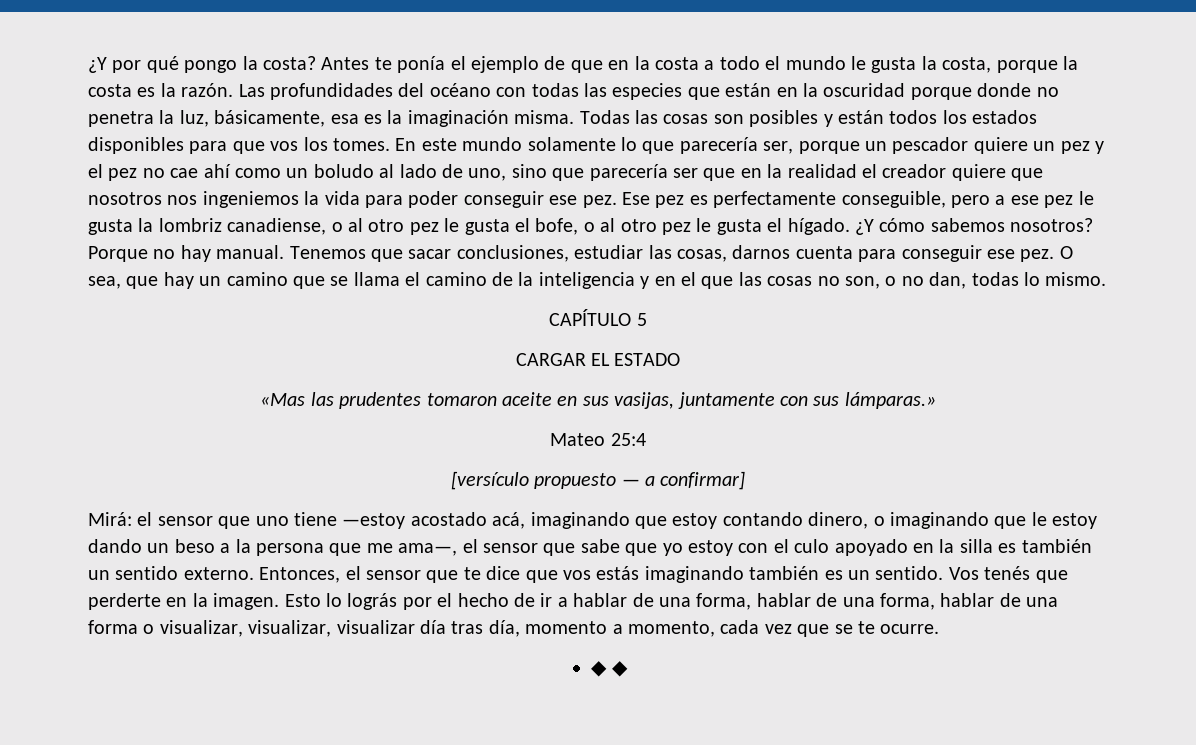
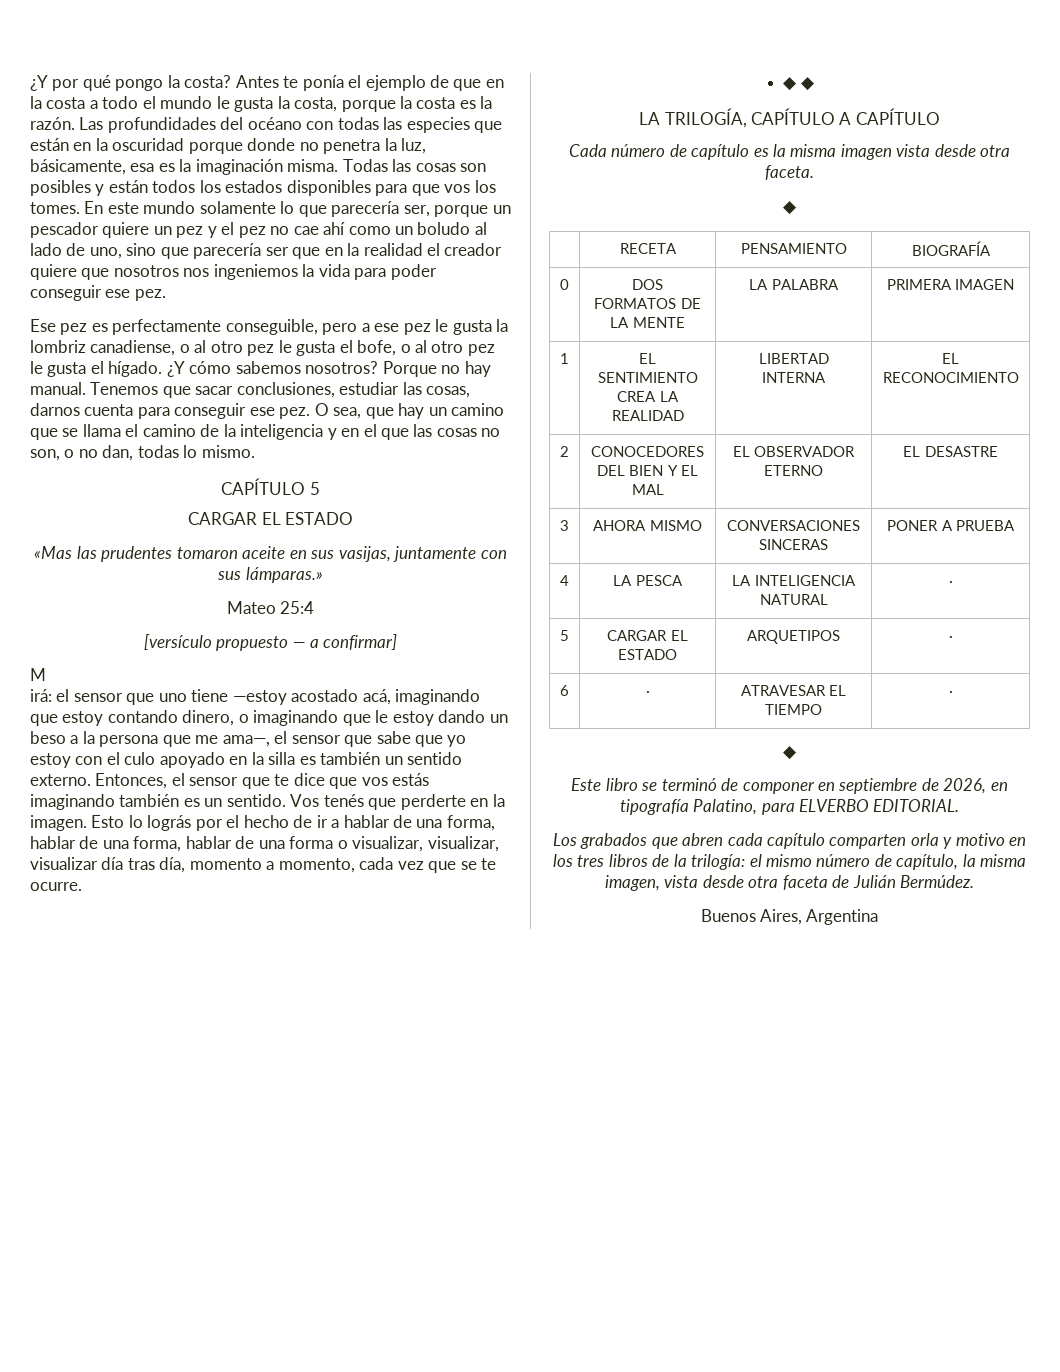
(617, 201) none -> (166, 295) //
[88,512,132,526] Mirá: -> [30,668,46,681] [30,689,52,702] M // irá:
(628, 669) none -> [639,108,940,128] [568,144,1011,160] [765,165,814,180] [783,201,797,215] [619,243,677,254] [740,243,847,254] [911,241,991,256] [560,279,569,290] [632,279,663,290] [594,298,701,309] [610,317,685,328] [749,279,839,290] [886,279,1015,290] [560,353,569,364] [639,353,656,364] [597,372,698,383] [617,391,679,402] [611,410,684,421] [758,353,829,364] [762,372,826,383] [942,353,959,364] [882,372,1019,383] [560,446,569,457] [591,446,704,457] [597,465,698,476] [631,484,664,495] [732,446,856,457] [764,465,823,476] [903,446,998,457] [560,520,569,531] [593,520,702,531] [727,520,860,531] [759,539,828,550] [887,520,1015,531] [560,575,569,586] [613,575,683,586] [732,575,856,586] [759,594,828,605] [948,581,953,586] [560,630,569,641] [607,630,688,641] [618,649,677,660] [747,630,840,644] [948,636,953,641] [560,685,569,696] [645,691,650,696] [740,685,847,696] [765,704,822,715] [948,691,953,696] [783,746,797,760] [571,778,1008,794] [619,799,960,815] [552,833,1027,849] [552,854,1027,870] [604,875,975,891] [700,909,879,925] // LA TRILOGÍA, CAPÍTULO A CAPÍTULO // Cada número de capítulo es la misma imagen vista desde otra faceta. // ◆ // | RECETA | PENSAMIENTO | BIOGRAFÍA // 0 | DOS FORMATOS DE LA MENTE | LA PALABRA | PRIMERA IMAGEN // 1 | EL SENTIMIENTO CREA LA REALIDAD | LIBERTAD INTERNA | EL RECONOCIMIENTO // 2 | CONOCEDORES DEL BIEN Y EL MAL | EL OBSERVADOR ETERNO | EL DESASTRE // 3 | AHORA MISMO | CONVERSACIONES SINCERAS | PONER A PRUEBA // 4 | LA PESCA | LA INTELIGENCIA NATURAL | · // 5 | CARGAR EL ESTADO | ARQUETIPOS | · // 6 | · | ATRAVESAR EL TIEMPO | · // ◆ // Este libro se terminó de componer en septiembre de 2026, en tipografía Palatino, para ELVERBO EDITORIAL. // Los grabados que abren cada capítulo comparten orla y motivo en los tres libros de la trilogía: el mismo número de capítulo, la misma imagen, vista desde otra faceta de Julián Bermúdez. // Buenos Aires, Argentina

